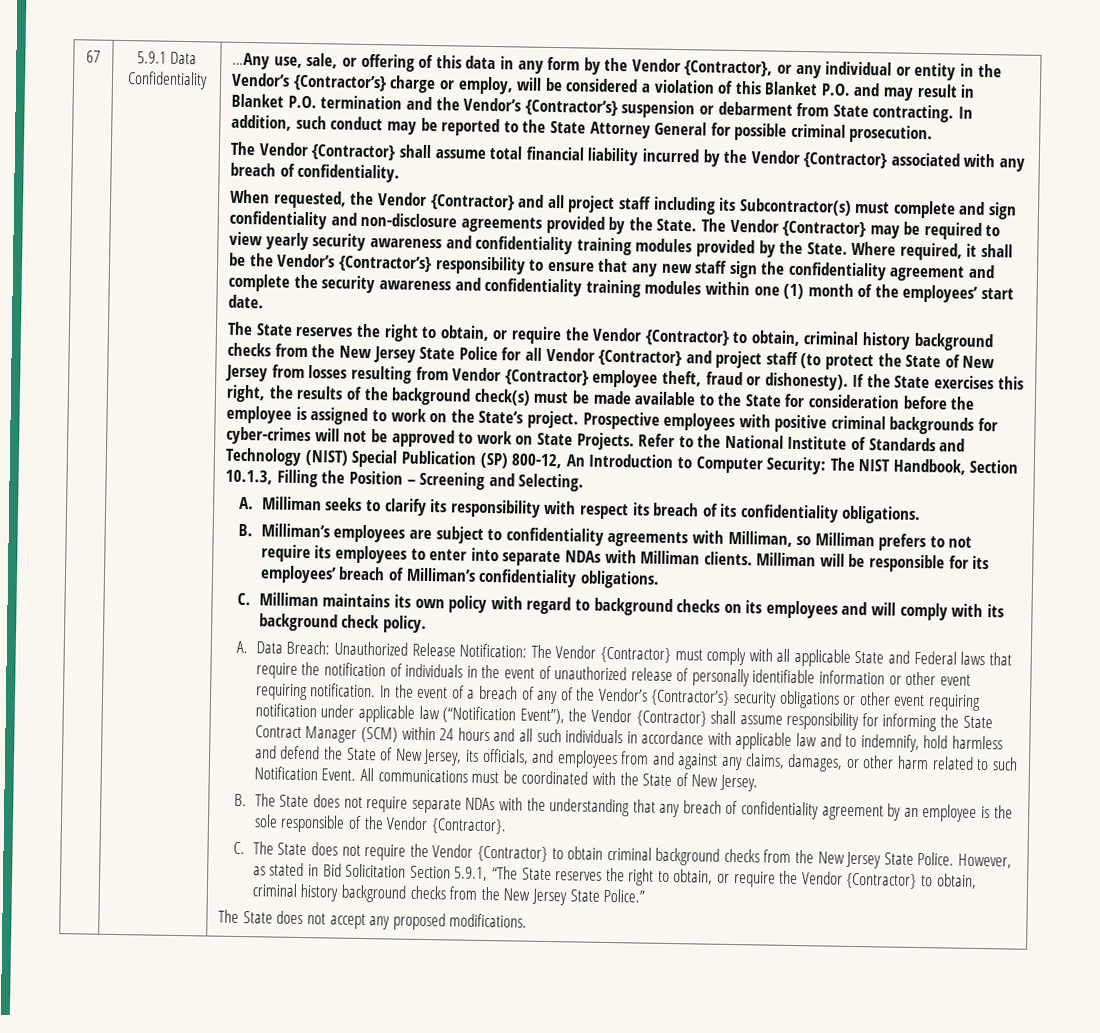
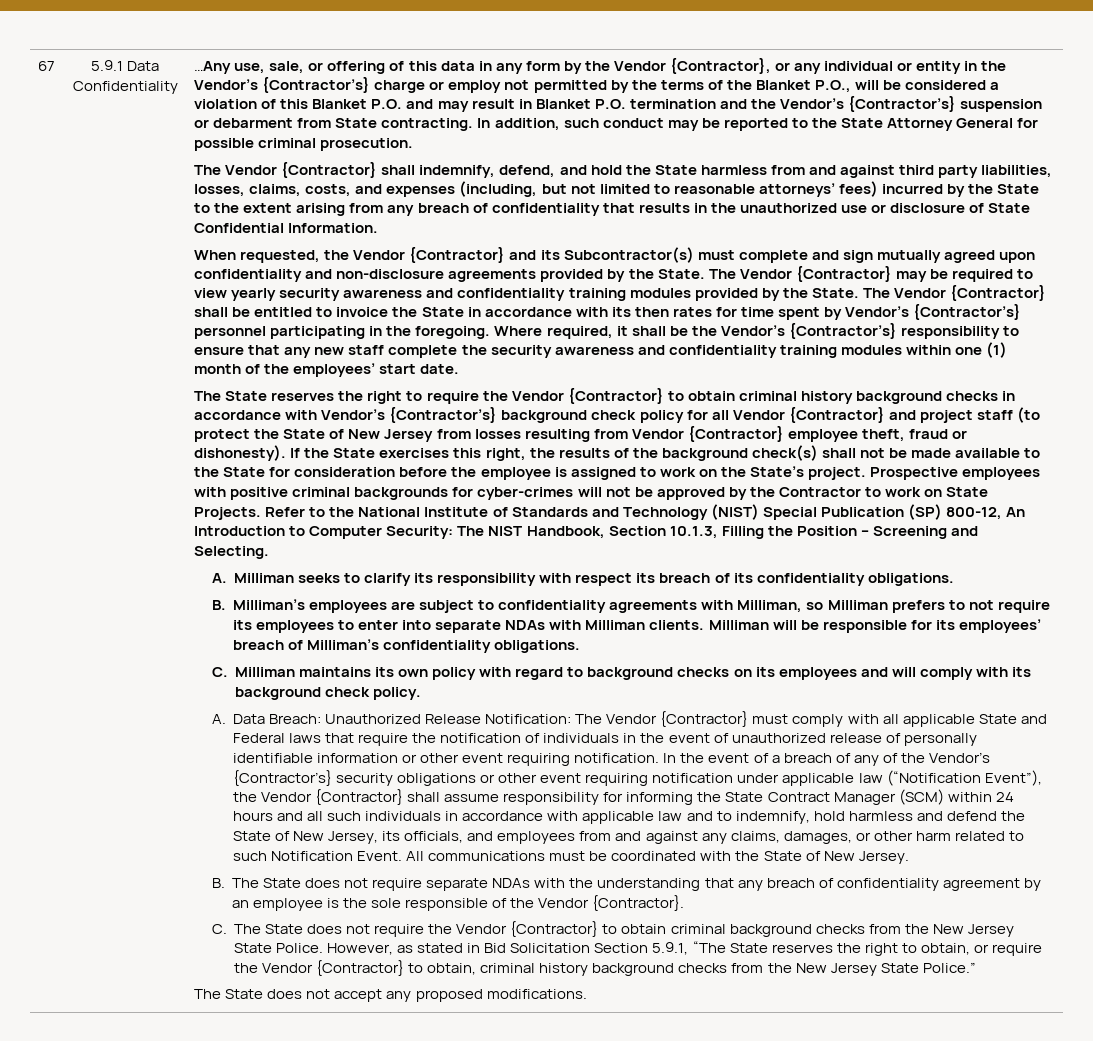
[457,76,514,95] employ, -> [448,80,851,93] employ not permitted by the terms of the Blanket P.O.,
[434,145,1026,172] [230,162,401,183] assume total financial liability incurred by the Vendor {Contractor} associated with any breach of confidentiality. -> [419,165,1052,178] [194,181,1039,197] [194,203,1031,216] [194,223,379,233] indemnify, defend, and hold the State harmless from and against third party liabilities, losses, claims, costs, and expenses (including, but not limited to reasonable attorneys’ fees) incurred by the State to the extent arising from any breach of confidentiality that results in the unauthorized use or disclosure of State Confidential Information.
[547,194,716,215] all project staff including -> (537, 255) none
(1018, 211) none -> [876,250,1035,263] mutually agreed upon
(848, 248) none -> [862,285,1046,301] [194,304,1022,320] [194,326,491,339] The Vendor {Contractor} shall be entitled to invoice the State in accordance with its then rates for time spent by Vendor’s {Contractor’s} personnel participating in the foregoing.
[728,260,996,282] sign the confidentiality agreement and -> (385, 350) none
[439,325,994,352] [227,342,498,363] obtain, or require the Vendor {Contractor} to obtain, criminal history background checks from the New Jersey State Police -> [426,388,1015,404] [194,407,684,423] require the Vendor {Contractor} to obtain criminal history background checks in accordance with Vendor’s {Contractor’s} background check policy
[533,391,570,404] must -> [821,448,885,458] shall not
(455, 438) none -> [728,487,861,500] by the Contractor

